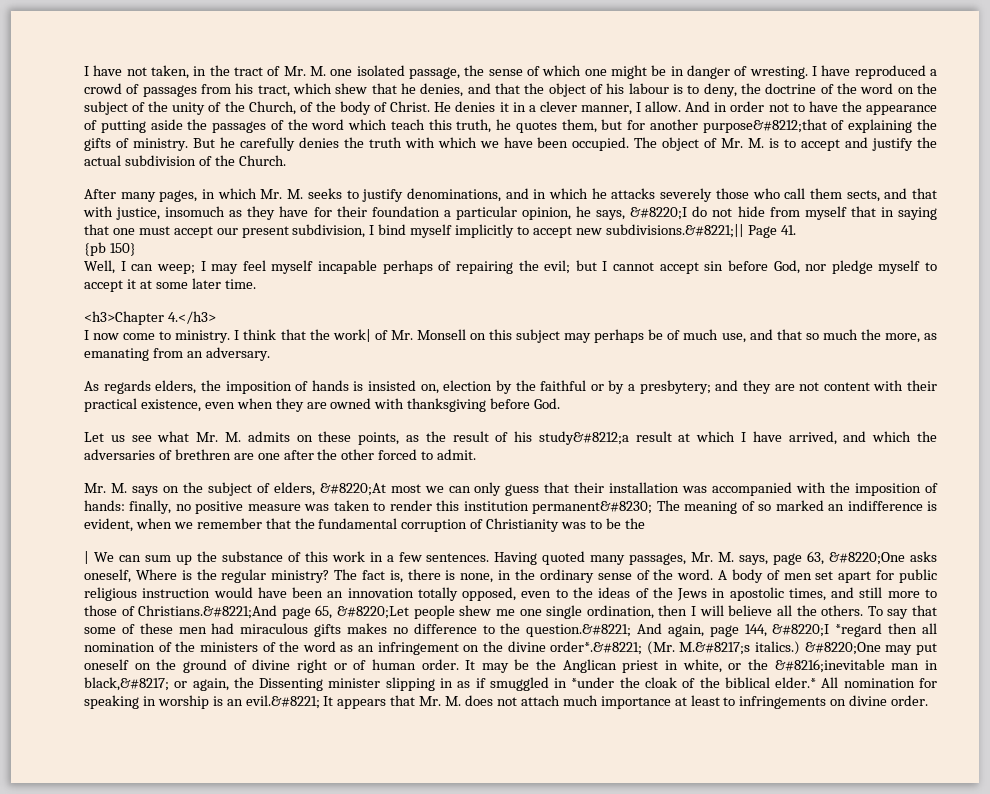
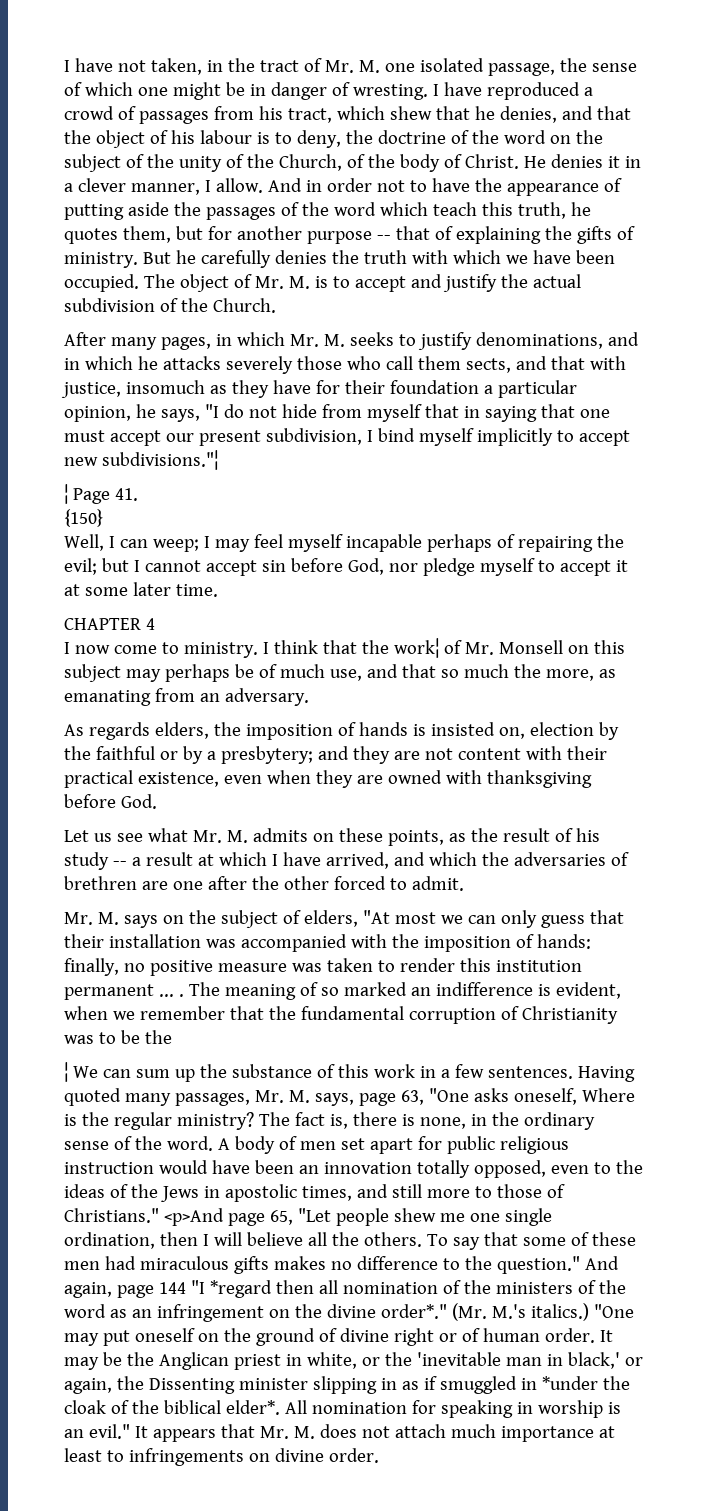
[702,119,827,133] purpose&#8212;that -> [306,226,430,244] purpose -- that
[630,207,688,220] &#8220;I -> [204,404,219,418] "I
[605,224,744,238] subdivisions.&#8221;|| -> [101,450,218,470] [64,484,68,504] subdivisions."¦ // ¦
[84,242,136,256] {pb 150} -> [64,509,103,527] {150}
[84,311,216,325] <h3>Chapter 4.</h3> -> [64,618,155,630] CHAPTER 4
[332,329,371,342] work| -> [393,638,439,658] work¦
[538,431,629,445] study&#8212;a -> [64,852,141,870] study -- a
[319,483,386,496] &#8220;At -> [362,910,390,924] "At
[532,501,653,514] permanent&#8230; -> [64,984,184,1000] permanent ... .
[84,551,89,564] | -> [64,1062,68,1082] ¦
[829,552,906,565] &#8220;One -> [428,1088,469,1102] "One
[138,605,278,619] Christians.&#8221;And -> [64,1208,224,1226] Christians." <p>And
[337,606,410,619] &#8220;Let -> [297,1208,331,1222] "Let
[526,624,632,637] question.&#8221; -> [496,1256,580,1274] question."
[744,624,830,637] 144, &#8220;I -> [158,1280,205,1294] 144 "I
[550,641,881,655] order*.&#8221; (Mr. M.&#8217;s italics.) &#8220;One -> [380,1303,634,1321] order*." (Mr. M.'s italics.) "One
[774,659,885,673] &#8216;inevitable -> [416,1352,501,1366] 'inevitable
[84,677,169,691] black,&#8217; -> [567,1352,620,1369] black,'
[775,677,817,688] elder.* -> [225,1400,280,1415] elder*.
[245,695,320,709] evil.&#8221; -> [88,1424,130,1439] evil."

